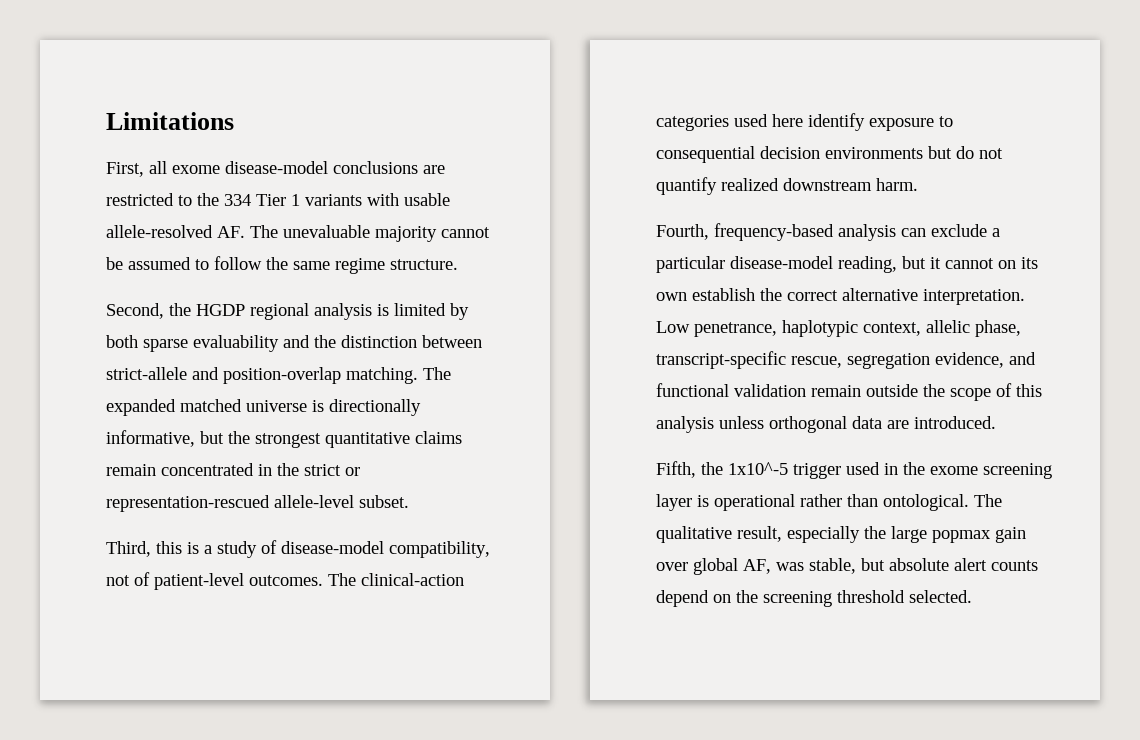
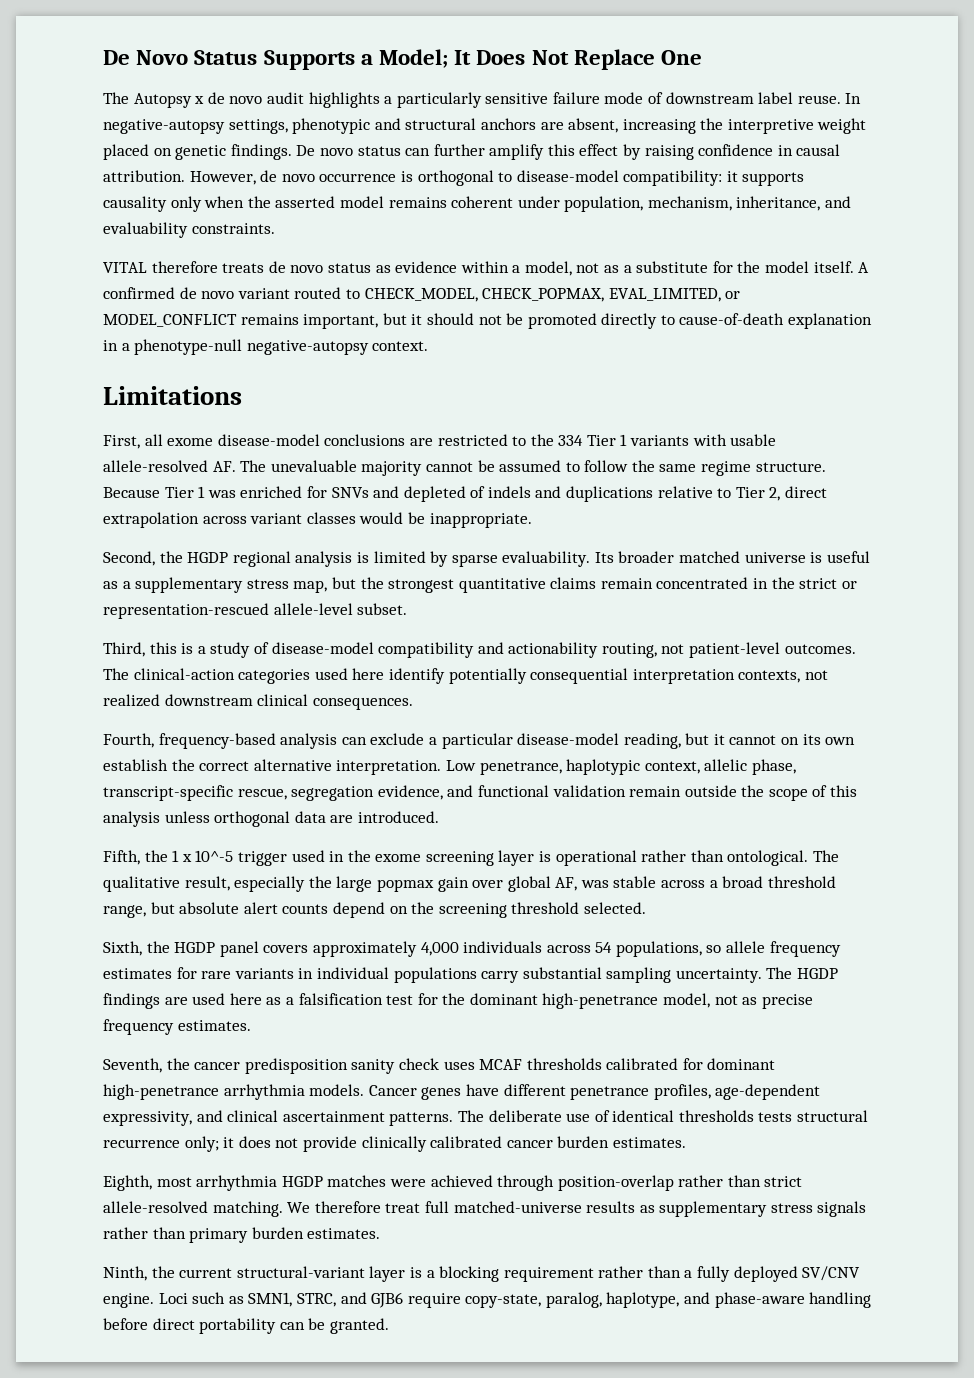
(106, 121) none -> [103,49,703,70] [103,92,862,108] [103,118,867,134] [103,144,841,160] [103,170,805,186] [103,196,852,212] [103,222,275,238] [103,261,870,276] [103,287,741,302] [103,313,873,329] [103,339,429,355] De Novo Status Supports a Model; It Does Not Replace One // The Autopsy x de novo audit highlights a particularly sensitive failure mode of downstream label reuse. In negative-autopsy settings, phenotypic and structural anchors are absent, increasing the interpretive weight placed on genetic findings. De novo status can further amplify this effect by raising confidence in causal attribution. However, de novo occurrence is orthogonal to disease-model compatibility: it supports causality only when the asserted model remains coherent under population, mechanism, inheritance, and evaluability constraints. // VITAL therefore treats de novo status as evidence within a model, not as a substitute for the model itself. A confirmed de novo variant routed to CHECK_MODEL, CHECK_POPMAX, EVAL_LIMITED, or MODEL_CONFLICT remains important, but it should not be promoted directly to cause-of-death explanation in a phenotype-null negative-autopsy context. //
(458, 264) none -> [103,486,828,502] [103,512,532,528] Because Tier 1 was enriched for SNVs and depleted of indels and duplications relative to Tier 2, direct extrapolation across variant classes would be inappropriate.
[106,335,482,352] [106,367,451,384] [106,399,421,416] [106,430,195,447] both sparse evaluability and the distinction between strict-allele and position-overlap matching. The expanded matched universe is directionally informative, -> [451,551,870,567] [103,577,328,593] sparse evaluability. Its broader matched universe is useful as a supplementary stress map,
[389,541,490,558] [106,572,150,586] compatibility, not of -> [378,642,685,658] compatibility and actionability routing, not
[869,116,953,131] [656,146,1003,163] [656,177,918,195] exposure to consequential decision environments but do not quantify realized downstream harm. -> [448,668,828,684] [103,694,413,710] potentially consequential interpretation contexts, not realized downstream clinical consequences.
[728,462,788,475] 1x10^-5 -> [172,850,234,862] 1 x 10^-5
[809,558,856,574] stable, -> [613,876,836,888] [103,905,146,918] stable across a broad threshold range,
(972, 596) none -> [103,941,841,957] [103,967,839,983] [103,993,813,1009] [103,1019,251,1035] [103,1058,776,1074] [103,1084,821,1100] [103,1110,869,1126] [103,1136,686,1152] [103,1175,803,1191] [103,1201,867,1217] [103,1227,381,1243] [103,1266,861,1282] [103,1292,872,1308] [103,1318,389,1334] // Sixth, the HGDP panel covers approximately 4,000 individuals across 54 populations, so allele frequency estimates for rare variants in individual populations carry substantial sampling uncertainty. The HGDP findings are used here as a falsification test for the dominant high-penetrance model, not as precise frequency estimates. // Seventh, the cancer predisposition sanity check uses MCAF thresholds calibrated for dominant high-penetrance arrhythmia models. Cancer genes have different penetrance profiles, age-dependent expressivity, and clinical ascertainment patterns. The deliberate use of identical thresholds tests structural recurrence only; it does not provide clinically calibrated cancer burden estimates. // Eighth, most arrhythmia HGDP matches were achieved through position-overlap rather than strict allele-resolved matching. We therefore treat full matched-universe results as supplementary stress signals rather than primary burden estimates. // Ninth, the current structural-variant layer is a blocking requirement rather than a fully deployed SV/CNV engine. Loci such as SMN1, STRC, and GJB6 require copy-state, paralog, haplotype, and phase-aware handling before direct portability can be granted.

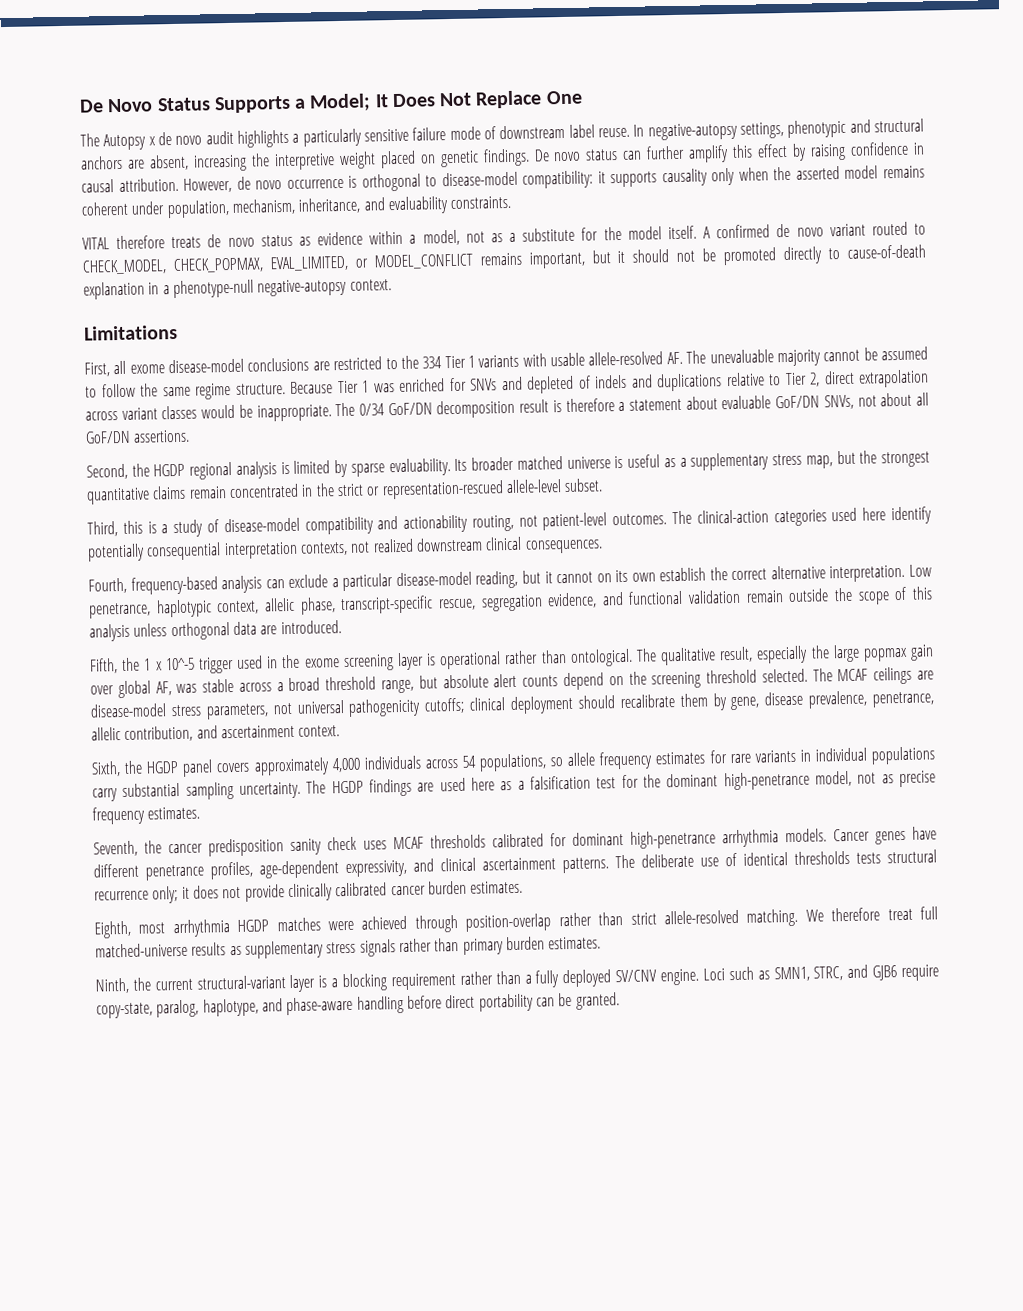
(532, 520) none -> [335,392,929,419] [85,429,191,444] The 0/34 GoF/DN decomposition result is therefore a statement about evaluable GoF/DN SNVs, not about all GoF/DN assertions.
(646, 908) none -> [812,666,934,685] [90,690,934,720] [91,724,341,742] The MCAF ceilings are disease-model stress parameters, not universal pathogenicity cutoffs; clinical deployment should recalibrate them by gene, disease prevalence, penetrance, allelic contribution, and ascertainment context.

